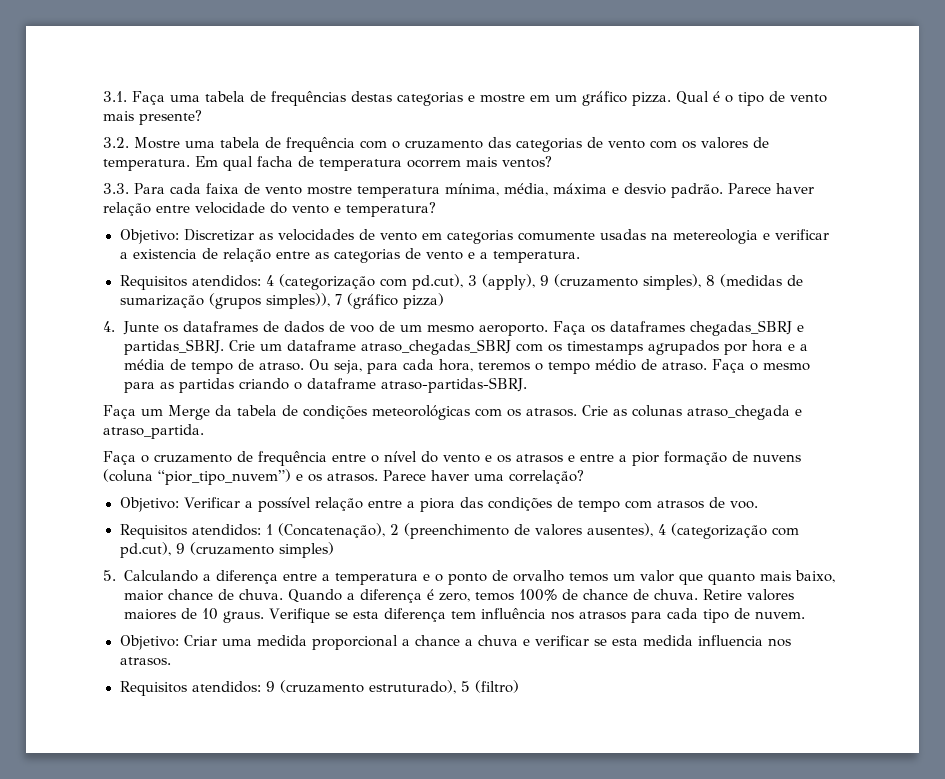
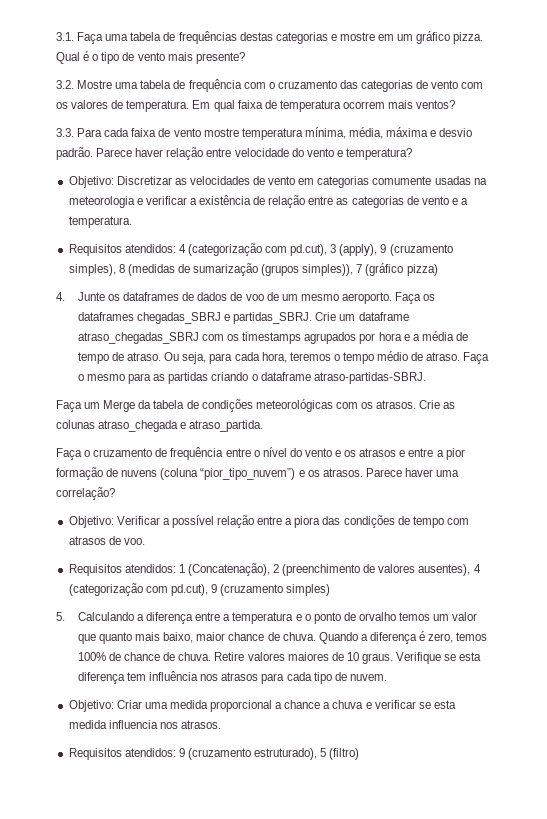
[257,156,293,167] facha -> [237,100,263,109] faixa
[672,229,758,244] metereologia -> [68,196,135,208] meteorologia
[132,249,197,259] existencia -> [199,195,252,205] existência

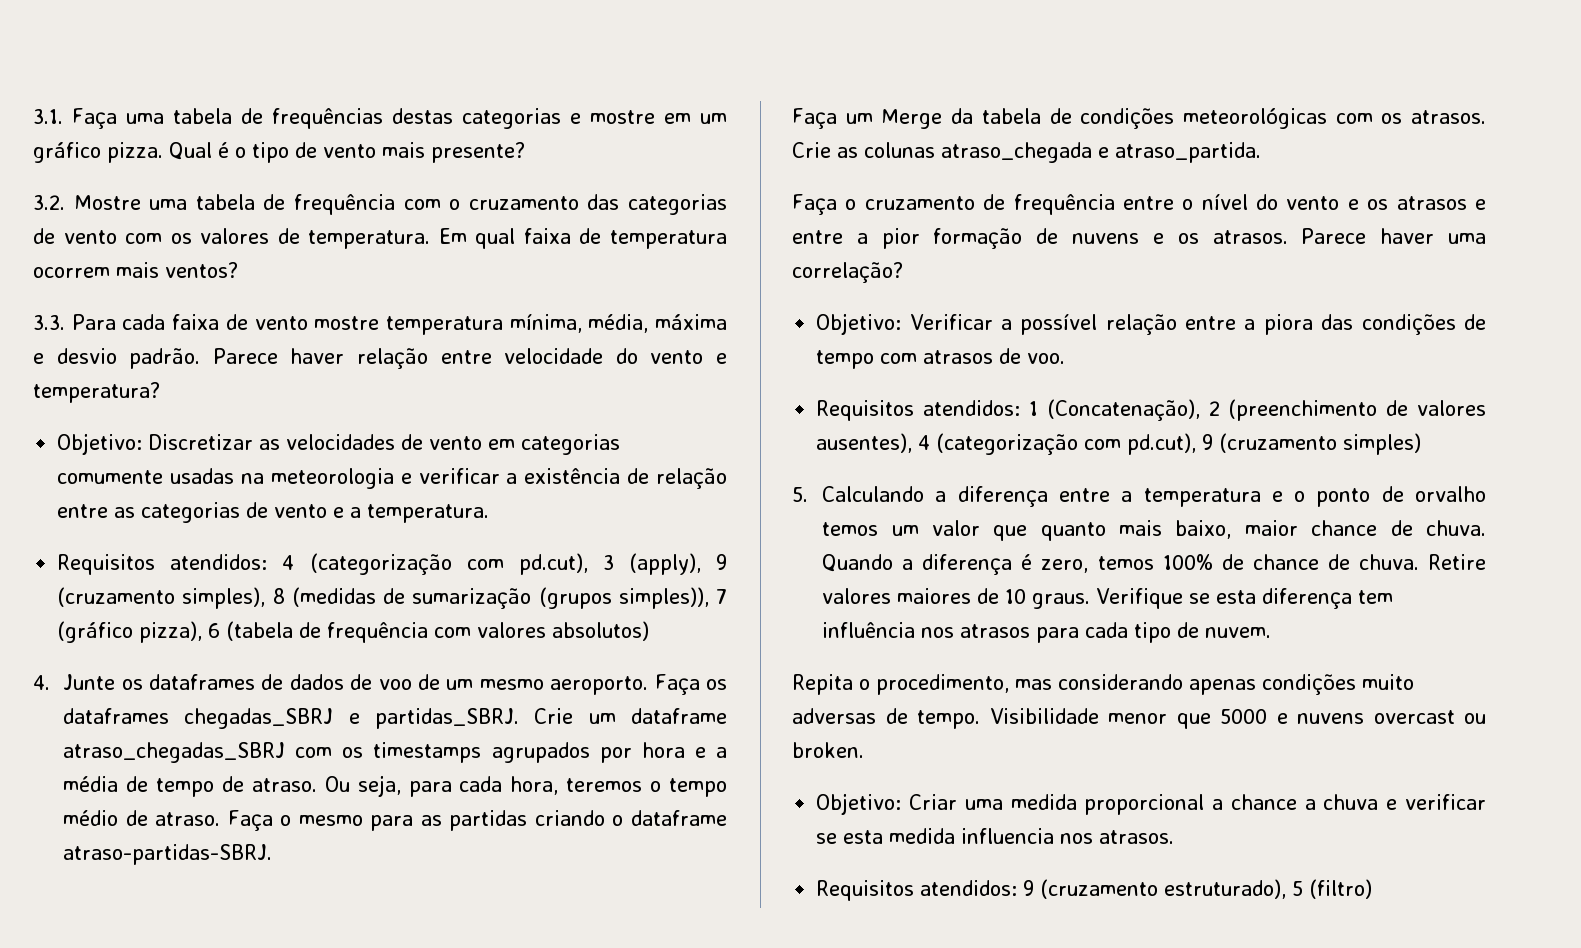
[406,264,438,276] pizza) -> [139,621,650,643] pizza), 6 (tabela de frequência com valores absolutos)
[160,468,296,480] (coluna “pior_tipo_nuvem”) -> (1140, 238) none
(387, 677) none -> [792,674,1414,695] [792,708,1486,729] [792,742,864,758] // Repita o procedimento, mas considerando apenas condições muito adversas de tempo. Visibilidade menor que 5000 e nuvens overcast ou broken.

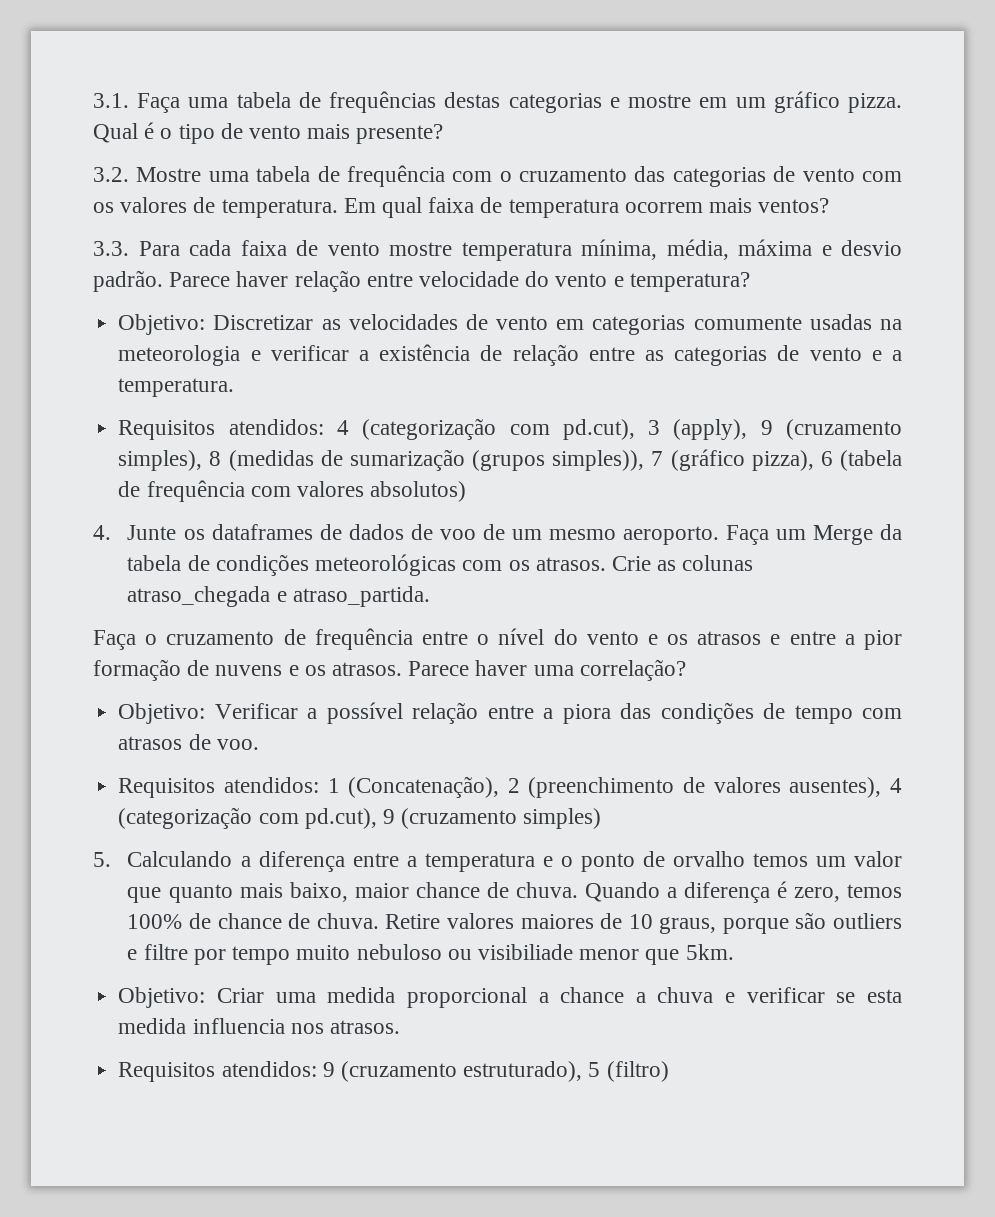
[706,679,727,690] [63,708,727,729] [63,742,728,763] [63,775,727,797] [63,810,727,831] [63,844,273,865] [792,108,837,129] os dataframes chegadas_SBRJ e partidas_SBRJ. Crie um dataframe atraso_chegadas_SBRJ com os timestamps agrupados por hora e a média de tempo de atraso. Ou seja, para cada hora, teremos o tempo médio de atraso. Faça o mesmo para as partidas criando o dataframe atraso-partidas-SBRJ. // Faça -> (769, 535) none
[1032,588,1394,609] [822,622,1272,643] [792,674,1414,695] [792,708,1486,729] [792,742,864,758] graus. Verifique se esta diferença tem influência nos atrasos para cada tipo de nuvem. // Repita o procedimento, mas considerando apenas condições muito adversas de tempo. Visibilidade menor que 5000 e nuvens overcast ou broken. -> [659,912,903,934] [127,944,734,965] graus, porque são outliers e filtre por tempo muito nebuloso ou visibiliade menor que 5km.

